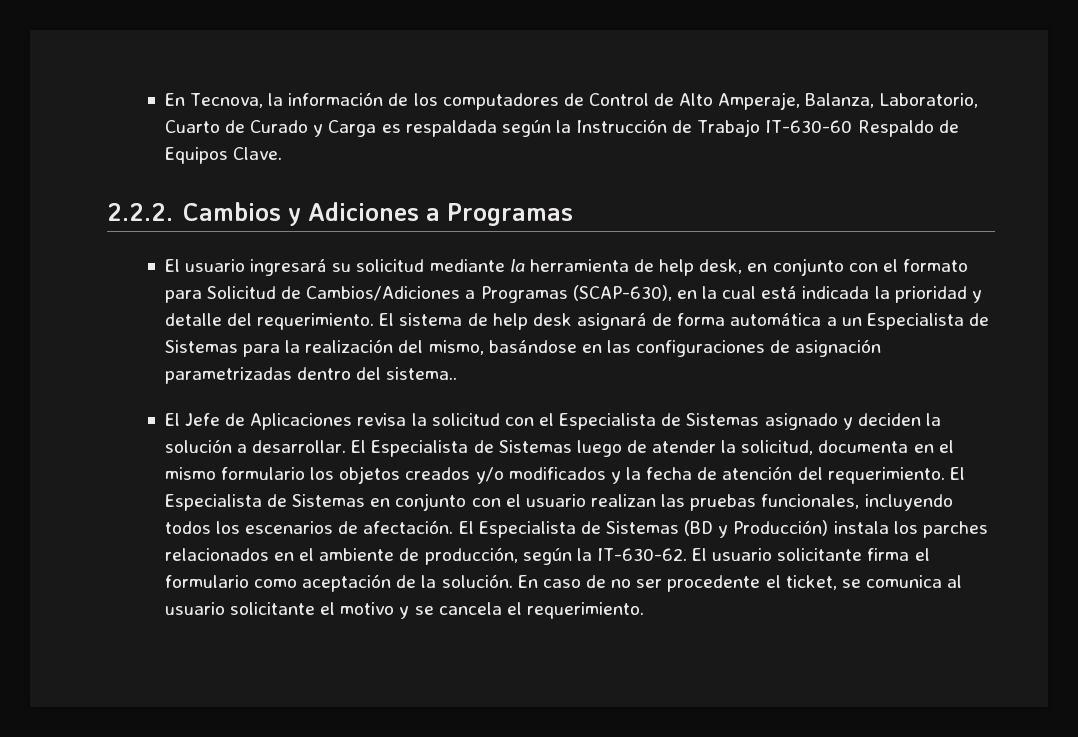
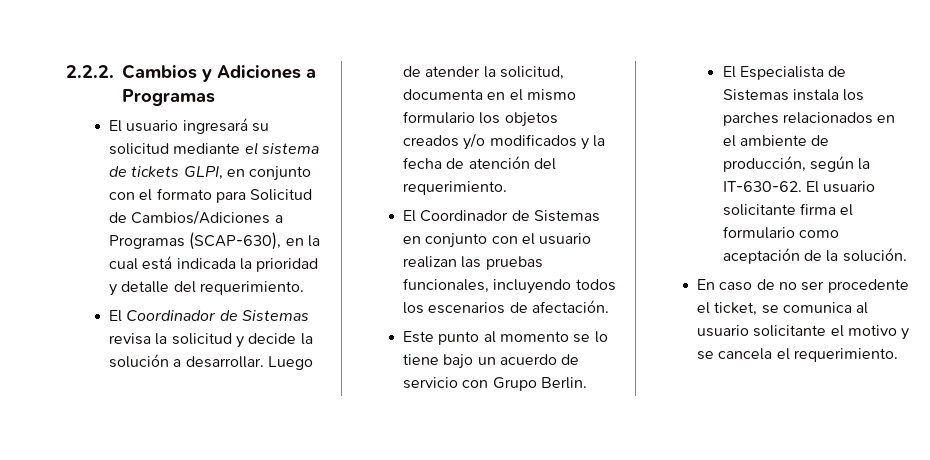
[164,92,978,110] [164,119,959,137] [164,147,283,164] En Tecnova, la información de los computadores de Control de Alto Amperaje, Balanza, Laboratorio, Cuarto de Curado y Carga es respaldada según la Instrucción de Trabajo IT-630-60 Respaldo de Equipos Clave. // -> (66, 71) none
[509,259,743,276] la herramienta de help desk, -> [244,142,320,155] [109,166,223,180] el sistema de tickets GLPI,
[379,313,989,330] [164,339,882,357] [164,367,458,384] [164,413,941,430] [164,439,622,457] El sistema de help desk asignará de forma automática a un Especialista de Sistemas para la realización del mismo, basándose en las configuraciones de asignación parametrizadas dentro del sistema.. // El Jefe de Aplicaciones revisa la solicitud con el Especialista de Sistemas asignado y deciden la solución a desarrollar. El Especialista de Sistemas luego -> [109,310,310,322] [109,333,313,348] [109,354,314,370] // El Coordinador de Sistemas revisa la solicitud y decide la solución a desarrollar. Luego
[949,467,965,480] [164,494,262,511] El Especialista -> [403,210,509,222] // El Coordinador
[458,520,829,538] El Especialista de Sistemas (BD y Producción) -> [403,331,608,345] [403,354,580,369] [403,377,588,391] [722,66,847,80] [722,89,789,101] // Este punto al momento se lo tiene bajo un acuerdo de servicio con Grupo Berlin. // El Especialista de Sistemas
(513, 581) none -> (907, 255) //

